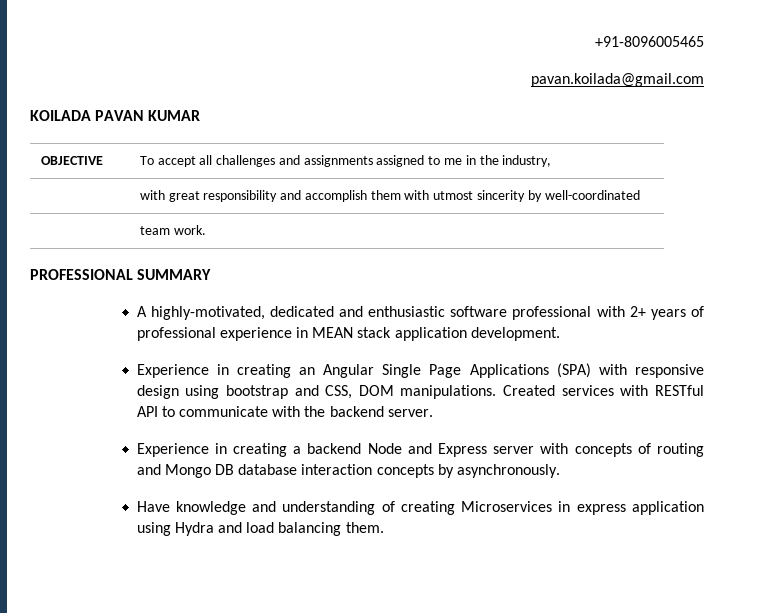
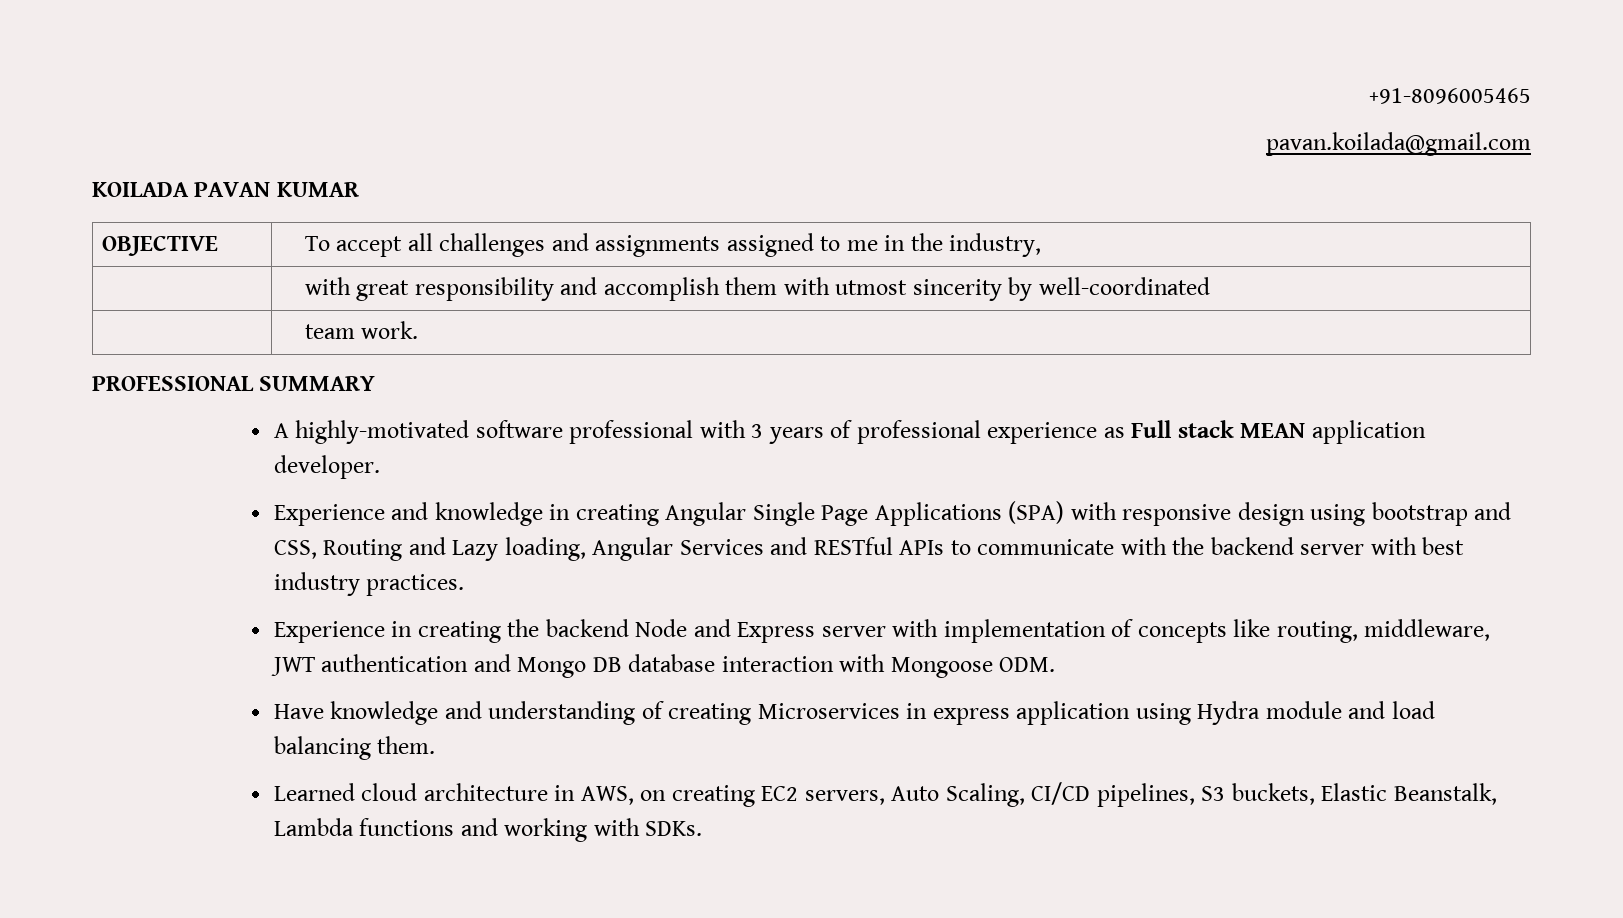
[150,306,446,320] highly-motivated, dedicated and enthusiastic -> [295,420,470,444] highly-motivated
[629,306,646,317] 2+ -> [751,424,764,438] 3
[296,327,560,341] [136,364,316,378] in MEAN stack application development. // Experience in creating an -> [1103,420,1426,444] [273,455,380,479] [273,502,659,526] as Full stack MEAN application developer. // Experience and knowledge in creating
[358,385,704,399] [136,406,158,417] DOM manipulations. Created services with RESTful API -> [323,537,945,561] Routing and Lazy loading, Angular Services and RESTful APIs
[387,409,433,417] [136,443,302,457] server. // Experience in creating a -> [1300,537,1465,555] [273,572,465,596] [273,619,540,643] server with best industry practices. // Experience in creating the
[574,443,704,457] concepts of routing -> [943,619,1491,643] [270,654,469,676] implementation of concepts like routing, middleware, JWT authentication
[376,464,560,478] concepts by asynchronously. -> [839,654,1056,678] with Mongoose ODM.
(214, 529) none -> [1265,701,1342,719] module
(384, 527) none -> [273,782,1497,807] [273,818,703,842] // Learned cloud architecture in AWS, on creating EC2 servers, Auto Scaling, CI/CD pipelines, S3 buckets, Elastic Beanstalk, Lambda functions and working with SDKs.

